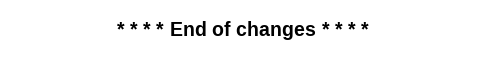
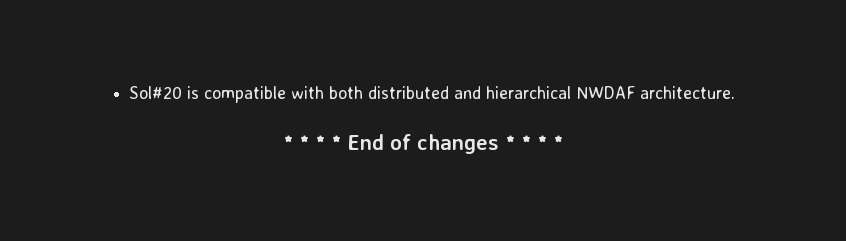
(116, 29) none -> [129,86,736,103] Sol#20 is compatible with both distributed and hierarchical NWDAF architecture. //

